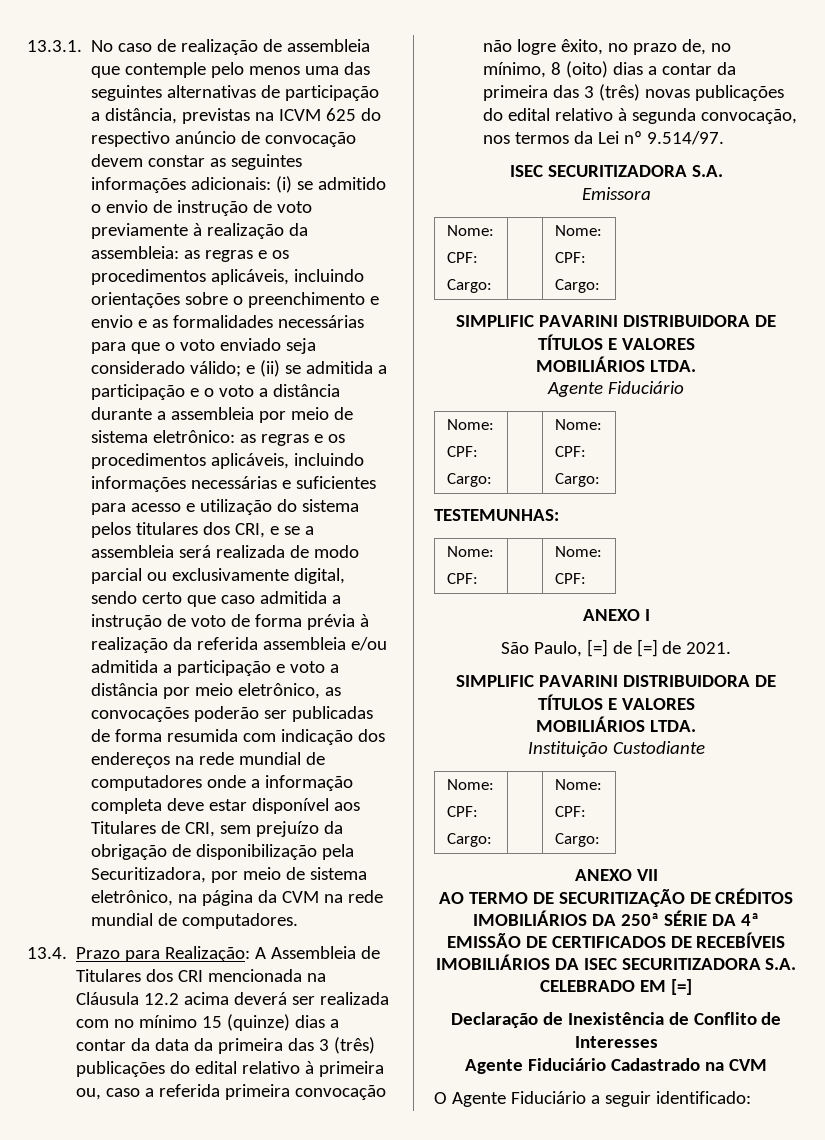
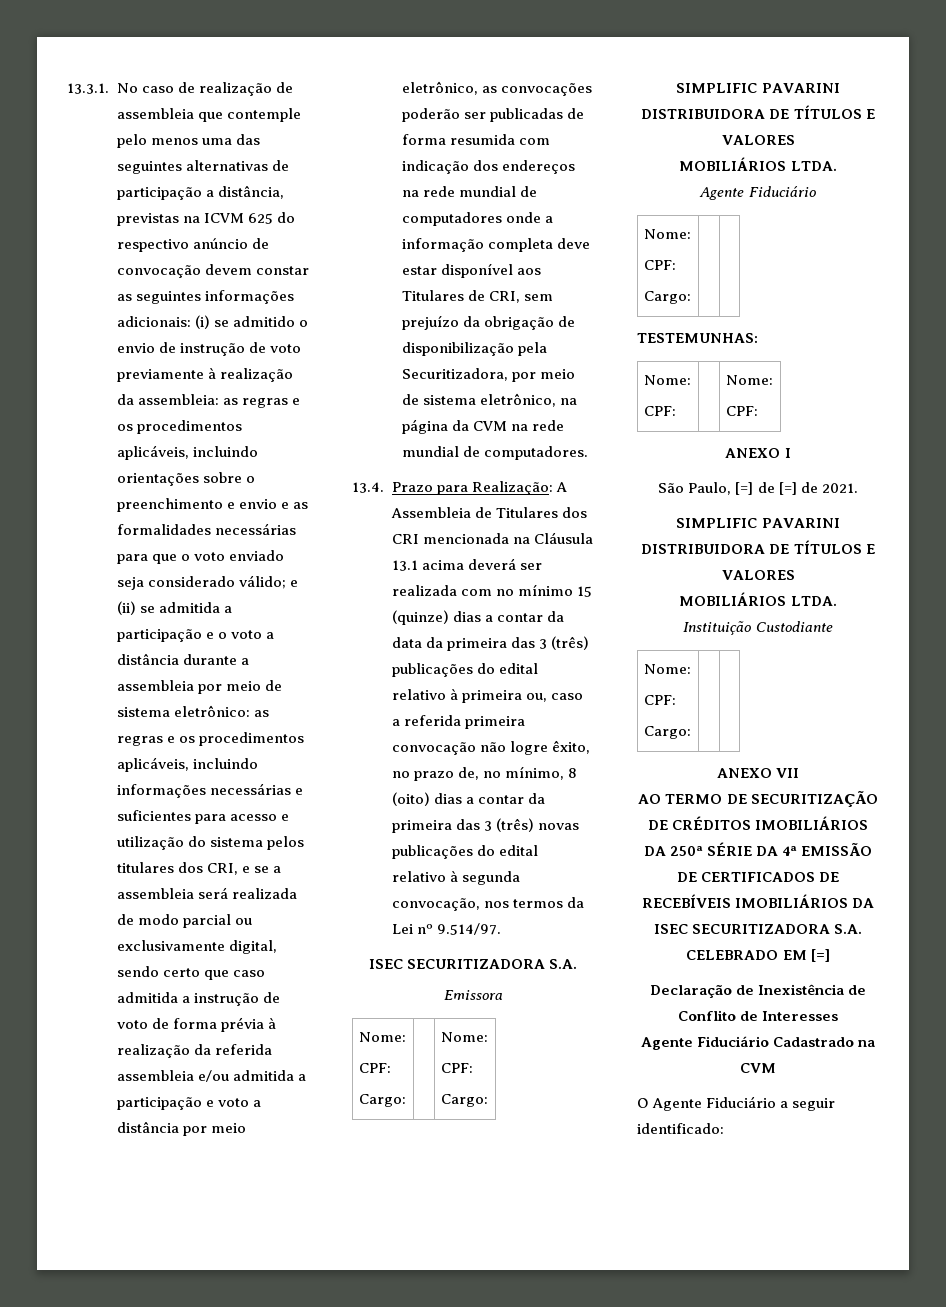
[144,993,180,1005] 12.2 -> [391,560,418,571] 13.1
[554,419,602,430] [554,446,586,457] [554,473,600,487] Nome: // CPF: // Cargo: -> (691, 297) none
[554,779,602,790] [554,806,586,817] [554,833,600,847] Nome: // CPF: // Cargo: -> (691, 732) none

